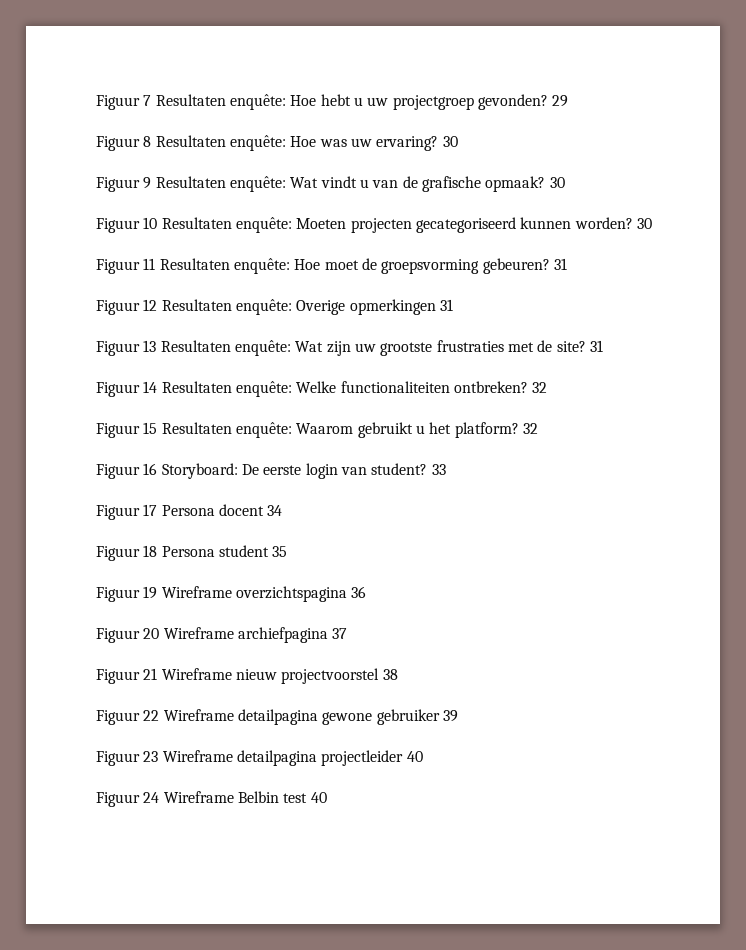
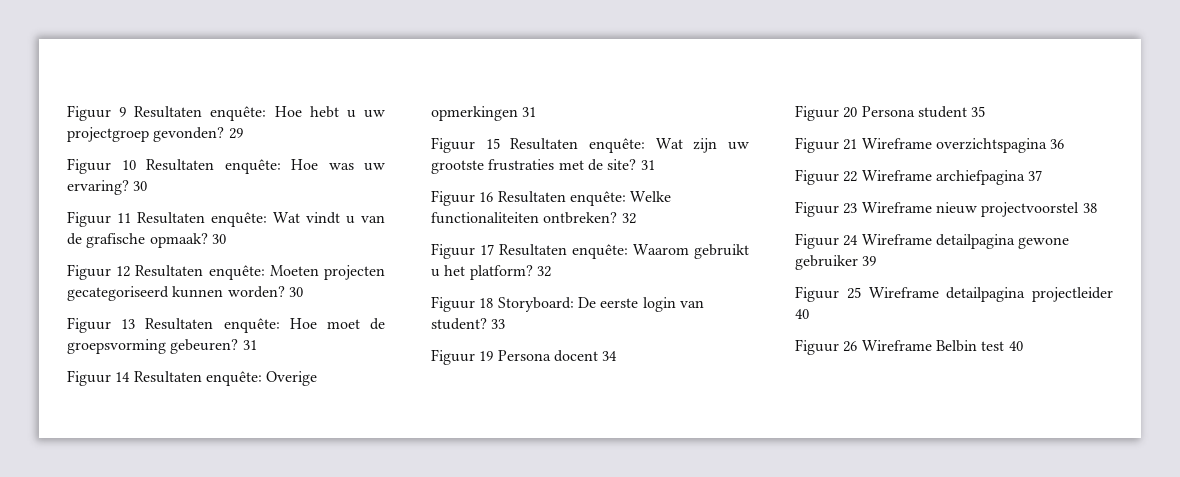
[96,95,152,110] Figuur 7 -> [67,105,127,121] Figuur 9
[143,136,152,147] 8 -> [121,160,136,170] 10
[143,177,152,189] 9 -> [117,213,131,223] 11
[143,217,158,229] 10 -> [116,266,131,277] 12
[143,258,156,270] 11 -> [121,319,136,329] 13
[143,299,158,311] 12 -> [115,372,131,382] 14
[143,340,157,352] 13 -> [485,138,500,149] 15
[143,381,158,393] 14 -> [479,192,494,202] 16
[143,422,158,434] 15 -> [480,244,494,255] 17
[143,463,158,475] 16 -> [479,298,494,308] 18
[143,504,158,516] 17 -> [479,351,494,361] 19
[143,545,158,557] 18 -> [843,107,858,118] 20
[143,586,158,599] 19 -> [843,139,858,150] 21
[143,628,160,639] 20 -> [843,171,858,182] 22
[143,668,158,680] 21 -> [843,203,858,214] 23
[143,710,160,721] 22 -> [843,235,859,246] 24
[143,751,159,762] 23 -> [846,287,861,299] 25
[143,792,160,803] 24 -> [843,341,858,352] 26

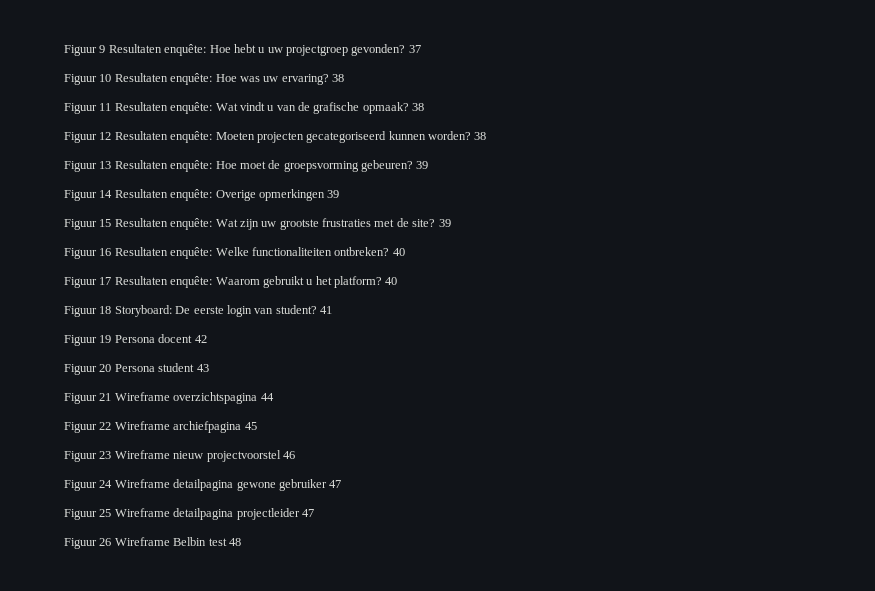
[228,128,243,139] 29 -> [408,45,421,53] 37
[133,181,148,191] 30 -> [332,74,344,82] 38
[211,234,226,244] 30 -> [412,103,425,111] 38
[288,287,303,297] 30 -> [474,132,487,140] 38
[242,340,257,350] 31 -> [416,161,429,169] 39
[522,107,537,117] 31 -> [327,190,340,198] 39
[640,160,655,170] 31 -> [438,219,451,227] 39
[621,213,636,224] 32 -> [392,248,405,256] 40
[536,266,551,277] 32 -> [385,277,398,285] 40
[491,319,506,329] 33 -> [320,306,332,314] 41
[602,351,618,361] 34 -> [194,335,207,343] 42
[971,106,986,117] 35 -> [196,364,209,372] 43
[1050,139,1065,149] 36 -> [260,393,274,401] 44
[1028,170,1043,181] 37 -> [244,422,257,430] 45
[1082,203,1097,213] 38 -> [282,451,295,459] 46
[862,256,877,266] 39 -> [329,480,342,488] 47
[795,309,809,319] 40 -> [301,509,314,517] 47
[1008,341,1023,351] 40 -> [228,538,241,546] 48

